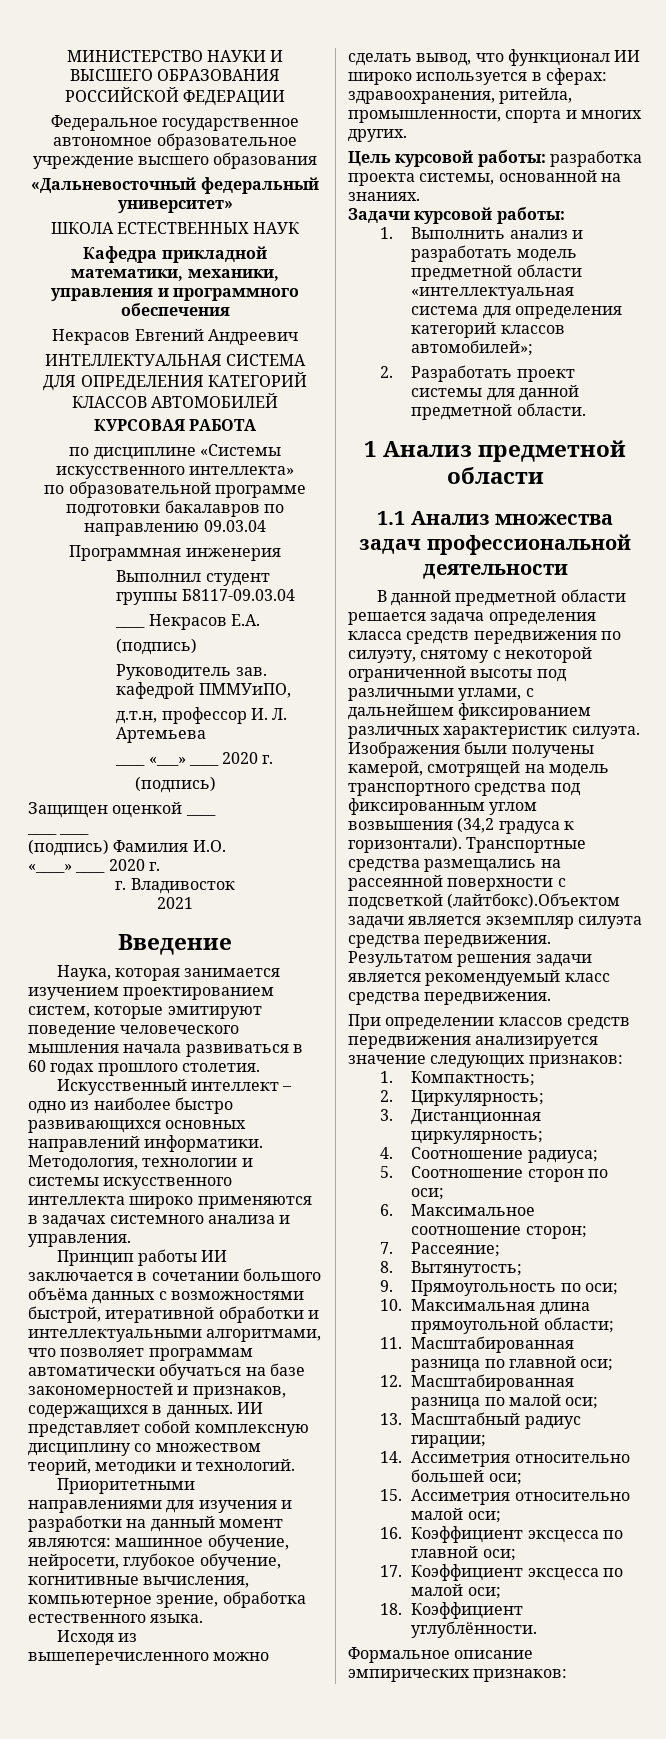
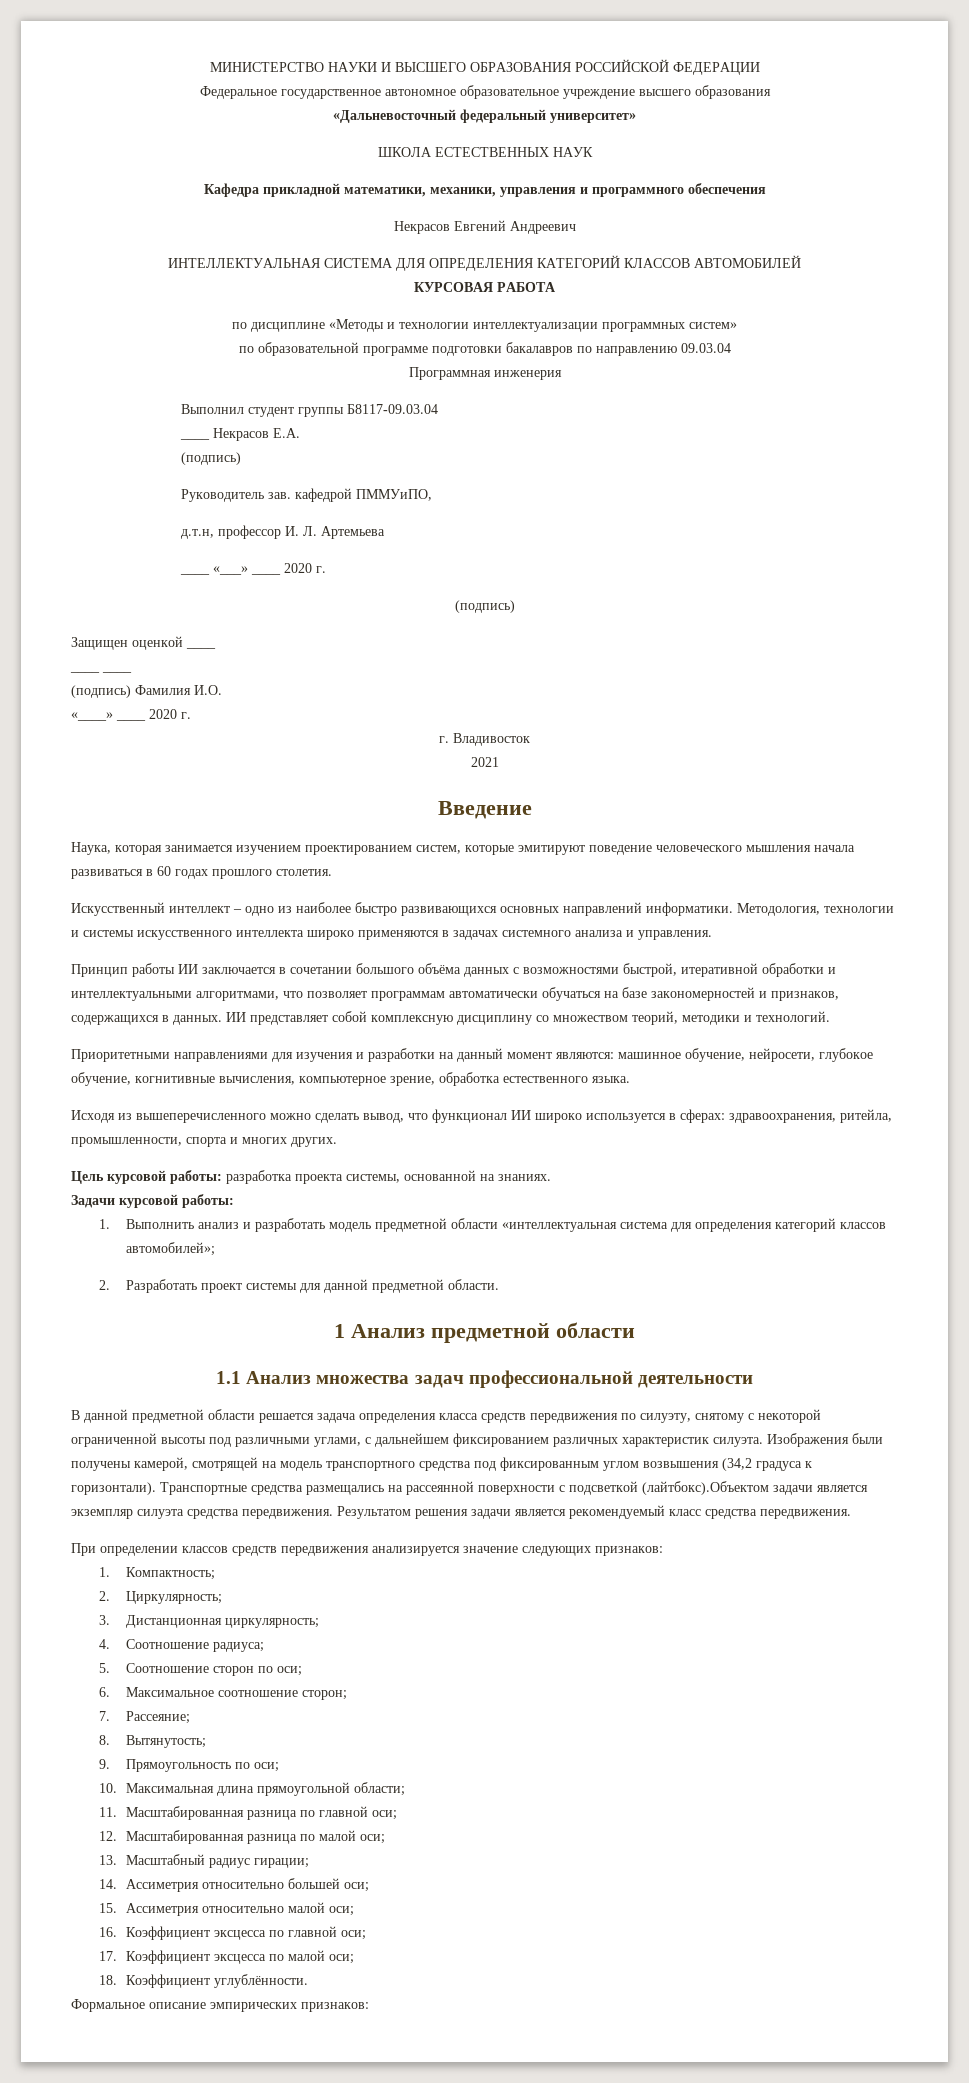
[199,444,281,456] [55,466,295,479] «Системы искусственного интеллекта» -> [329,319,737,332] «Методы и технологии интеллектуализации программных систем»

